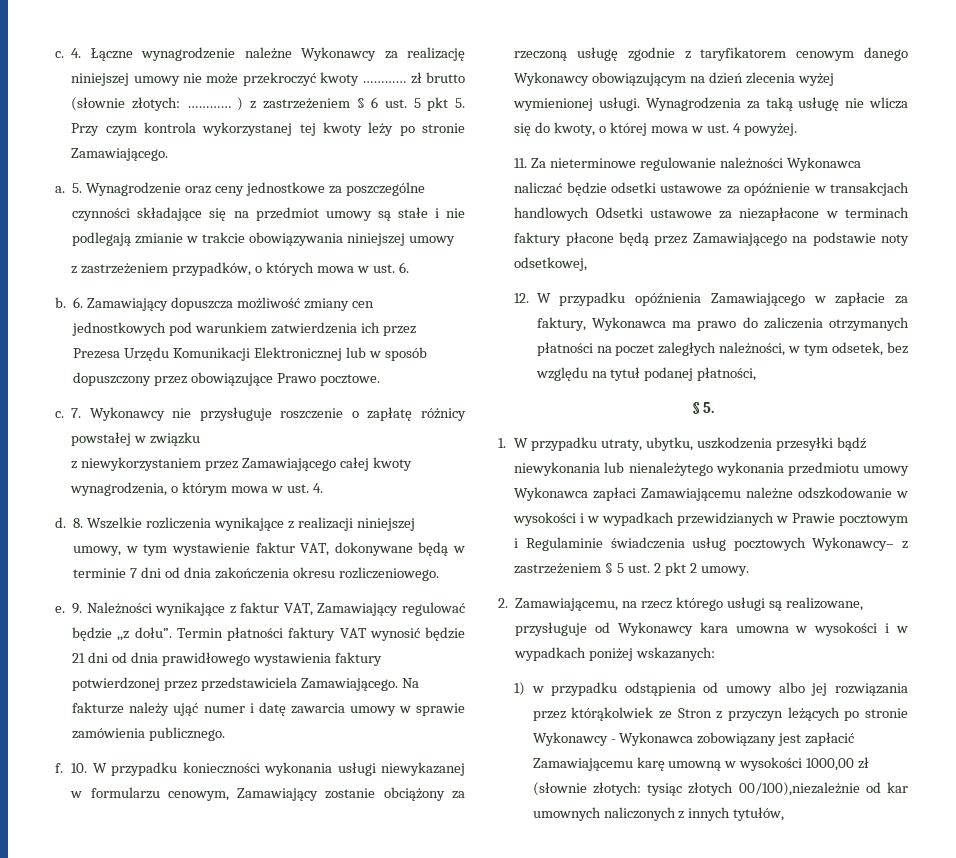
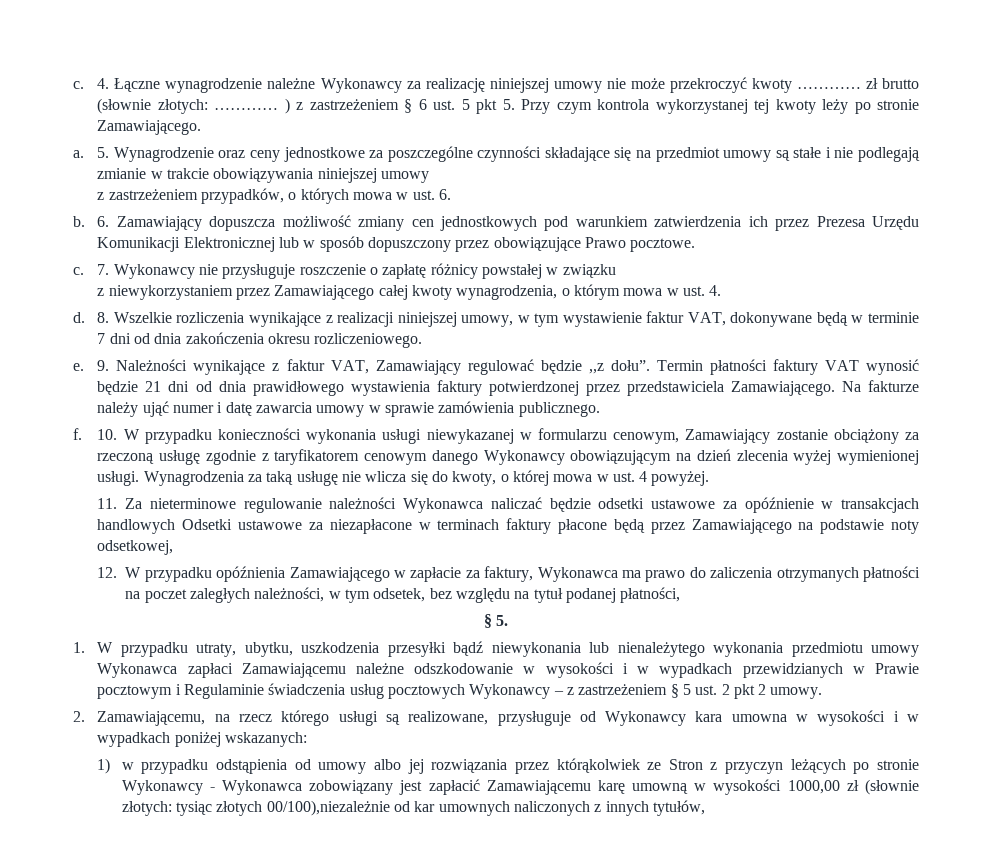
[812,537,895,551] Wykonawcy– -> [469,684,564,699] Wykonawcy –

